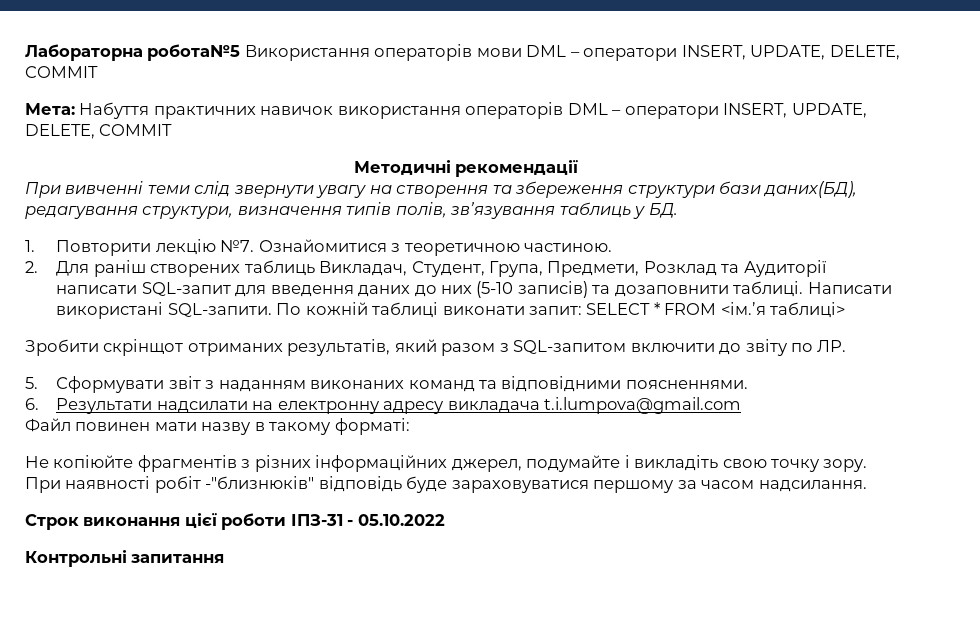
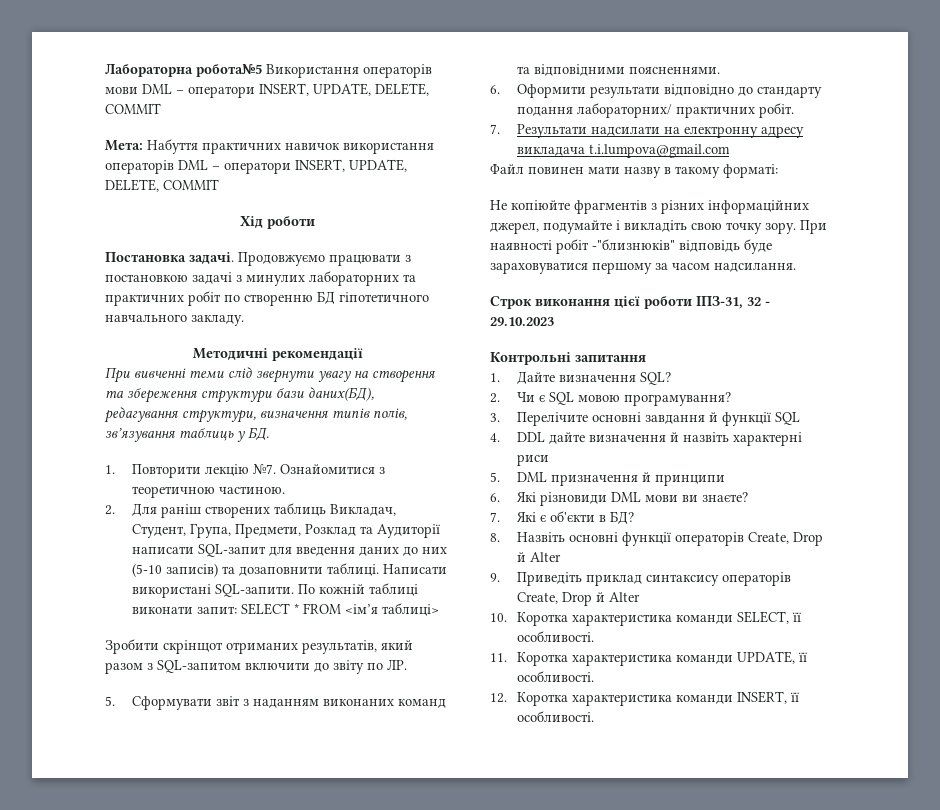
(173, 130) none -> [240,216,315,229] [105,252,411,266] [105,271,416,286] [105,291,429,306] [105,314,244,326] // Хід роботи // Постановка задачі. Продовжуємо працювати з постановкою задачі з минулих лабораторних та практичних робіт по створенню БД гіпотетичного навчального закладу.
[720,302,766,315] <ім.’я -> [345,604,379,614] <ім’я
(39, 404) none -> [517,84,823,98] [517,103,795,118] [490,124,500,134] Оформити результати відповідно до стандарту подання лабораторних/ практичних робіт. // 7.
[290,514,445,526] [25,550,225,567] ІПЗ-31 - 05.10.2022 // Контрольні запитання -> [696,296,770,309] [490,317,554,326] [490,352,646,365] [490,371,672,385] [490,392,732,406] [490,412,801,426] [490,432,803,446] [517,454,550,466] [490,472,726,486] [490,492,749,506] [490,511,635,525] [490,532,824,546] [517,552,562,562] [490,572,792,586] [517,592,641,606] [490,611,802,626] [517,631,595,642] [490,651,808,666] [517,671,595,682] [490,691,800,706] [517,711,595,722] ІПЗ-31, 32 - 29.10.2023 // Контрольні запитання // 1. Дайте визначення SQL? // 2. Чи є SQL мовою програмування? // 3. Перелічите основні завдання й функції SQL // 4. DDL дайте визначення й назвіть характерні риси // 5. DML призначення й принципи // 6. Які різновиди DML мови ви знаєте? // 7. Які є об'єкти в БД? // 8. Назвіть основні функції операторів Create, Drop й Alter // 9. Приведіть приклад синтаксису операторів Create, Drop й Alter // 10. Коротка характеристика команди SELECT, її особливості. // 11. Коротка характеристика команди UPDATE, її особливості. // 12. Коротка характеристика команди INSERT, її особливості.

